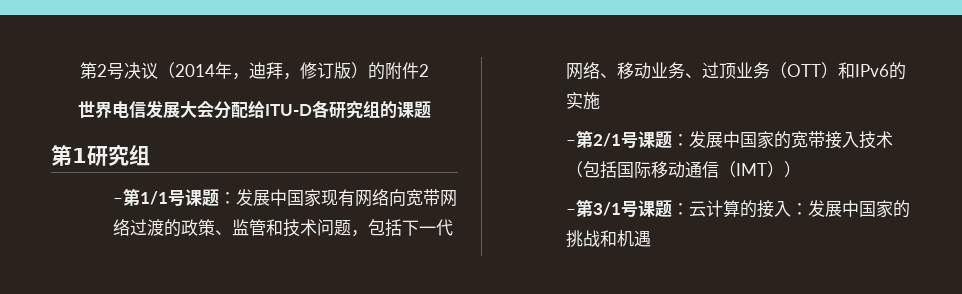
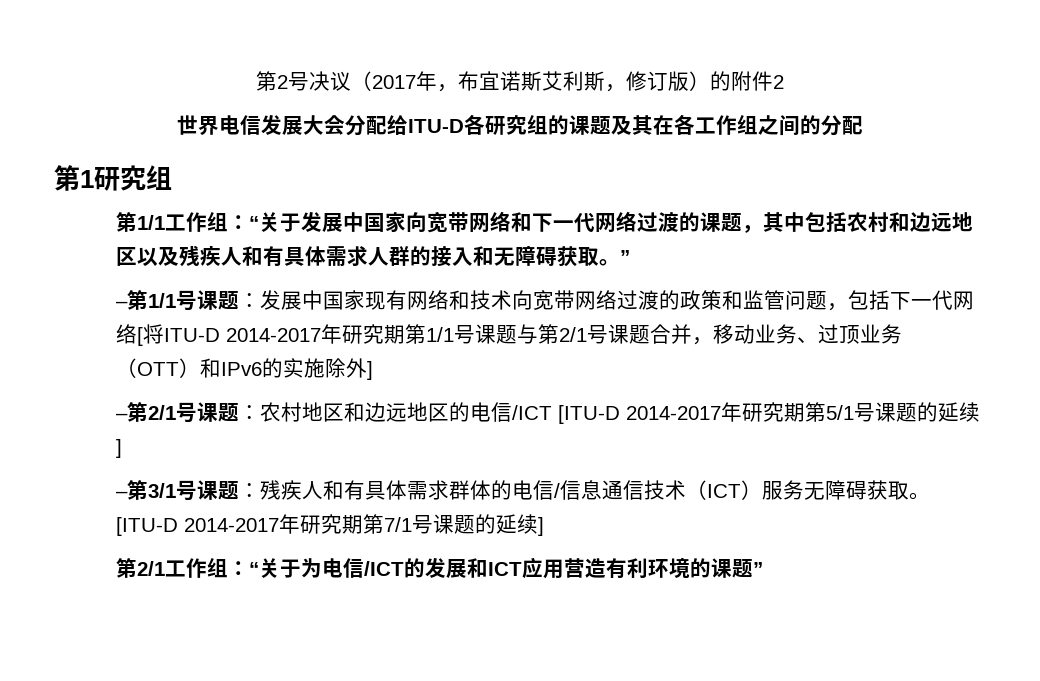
[175,62,283,80] 2014年，迪拜 -> [372,71,605,92] 2017年，布宜诺斯艾利斯
[51,145,150,167] // 第1研究组 -> [611,114,863,136] [54,165,172,191] [116,211,974,233] [116,245,631,267] 及其在各工作组之间的分配 // 第1研究组 // 第1/1工作组：“关于发展中国家向宽带网络和下一代网络过渡的课题，其中包括农村和边远地区以及残疾人和有具体需求人群的接入和无障碍获取。”
(389, 197) none -> [449,290,513,310] 和技术
[214,219,317,237] 、监管和技术 -> [722,290,786,310] 和监管
[599,73,617,78] 、 -> [137,324,714,346] [将ITU-D 2014-2017年研究期第1/1号课题与第2/1号课题合并，
(600, 101) none -> [325,358,374,380] 除外]
[688,131,893,149] [565,161,801,179] 发展中国家的宽带接入技术（包括国际移动通信（IMT）） -> [260,402,981,424] [116,439,123,458] 农村地区和边远地区的电信/ICT [ITU-D 2014-2017年研究期第5/1号课题的延续]
[688,200,910,218] [565,230,651,248] 云计算的接入：发展中国家的挑战和机遇 -> [260,480,931,500] [116,514,545,536] [116,557,764,579] 残疾人和有具体需求群体的电信/信息通信技术（ICT）服务无障碍获取。[ITU-D 2014-2017年研究期第7/1号课题的延续] // 第2/1工作组：“关于为电信/ICT的发展和ICT应用营造有利环境的课题”

